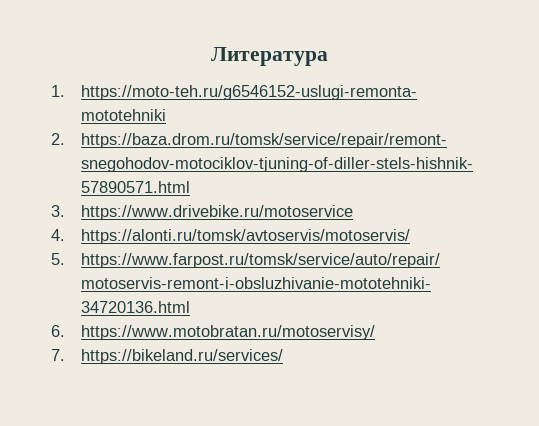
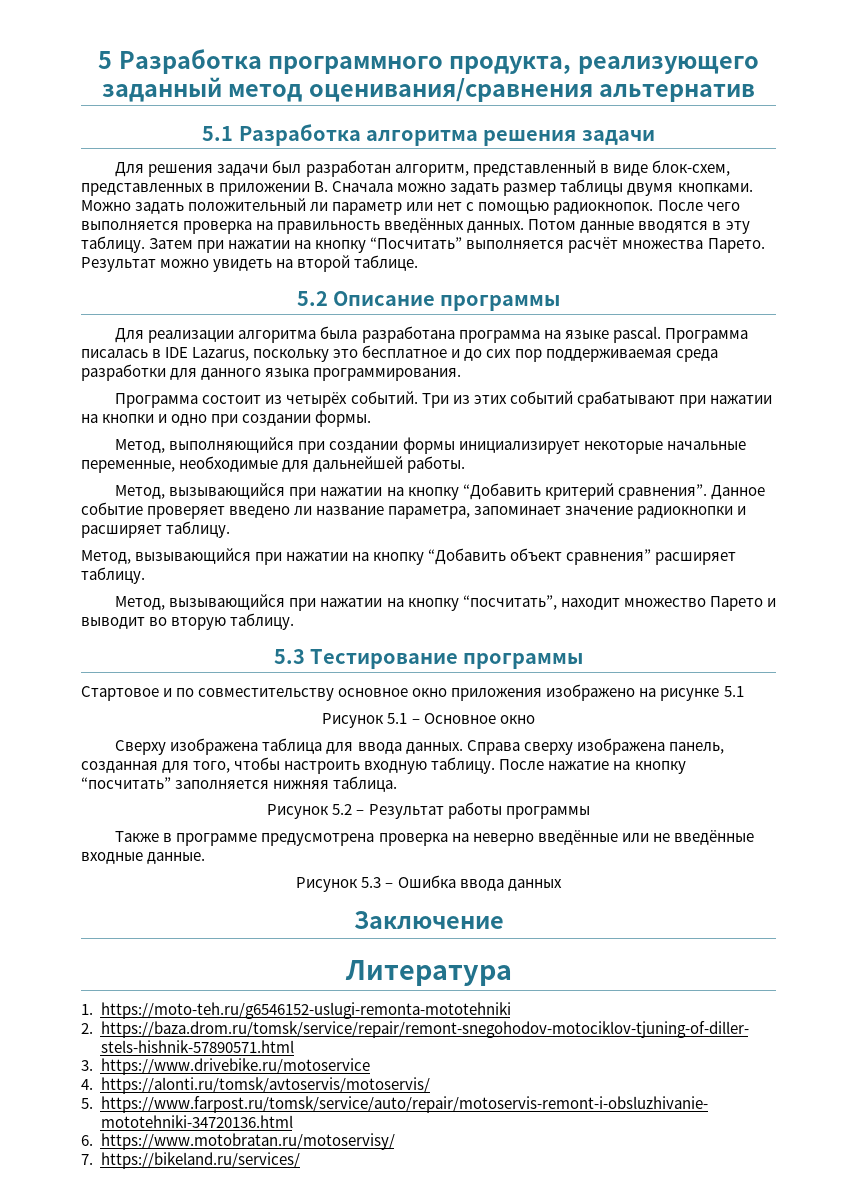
(211, 56) none -> [98,49,759,74] [101,77,756,102] [202,124,655,146] [115,160,730,177] [81,179,753,196] [81,198,740,215] [81,218,750,234] [81,236,765,253] [81,255,419,272] [296,291,561,311] [115,326,748,343] [81,345,718,362] [81,364,462,381] [115,391,772,408] [81,410,372,427] [115,437,746,454] [81,456,466,473] [115,483,765,500] [81,502,747,519] [81,521,231,538] [81,548,737,565] [81,567,145,584] [115,594,776,611] [81,613,295,630] [273,649,584,669] [81,684,744,701] [322,713,535,728] [115,738,724,755] [81,757,686,774] [81,776,398,792] [267,802,590,819] [115,830,754,846] [81,852,206,864] [296,875,562,892] [353,911,504,929] 5 Разработка программного продукта, реализующего заданный метод оценивания/сравнения альтернатив // 5.1 Разработка алгоритма решения задачи // Для решения задачи был разработан алгоритм, представленный в виде блок-схем, представленных в приложении В. Сначала можно задать размер таблицы двумя кнопками. Можно задать положительный ли параметр или нет с помощью радиокнопок. После чего выполняется проверка на правильность введённых данных. Потом данные вводятся в эту таблицу. Затем при нажатии на кнопку “Посчитать” выполняется расчёт множества Парето. Результат можно увидеть на второй таблице. // 5.2 Описание программы // Для реализации алгоритма была разработана программа на языке pascal. Программа писалась в IDE Lazarus, поскольку это бесплатное и до сих пор поддерживаемая среда разработки для данного языка программирования. // Программа состоит из четырёх событий. Три из этих событий срабатывают при нажатии на кнопки и одно при создании формы. // Метод, выполняющийся при создании формы инициализирует некоторые начальные переменные, необходимые для дальнейшей работы. // Метод, вызывающийся при нажатии на кнопку “Добавить критерий сравнения”. Данное событие проверяет введено ли название параметра, запоминает значение радиокнопки и расширяет таблицу. // Метод, вызывающийся при нажатии на кнопку “Добавить объект сравнения” расширяет таблицу. // Метод, вызывающийся при нажатии на кнопку “посчитать”, находит множество Парето и выводит во вторую таблицу. // 5.3 Тестирование программы // Стартовое и по совместительству основное окно приложения изображено на рисунке 5.1 // Рисунок 5.1 – Основное окно // Сверху изображена таблица для ввода данных. Справа сверху изображена панель, созданная для того, чтобы настроить входную таблицу. После нажатие на кнопку “посчитать” заполняется нижняя таблица. // Рисунок 5.2 – Результат работы программы // Также в программе предусмотрена проверка на неверно введённые или не введённые входные данные. // Рисунок 5.3 – Ошибка ввода данных // Заключение //

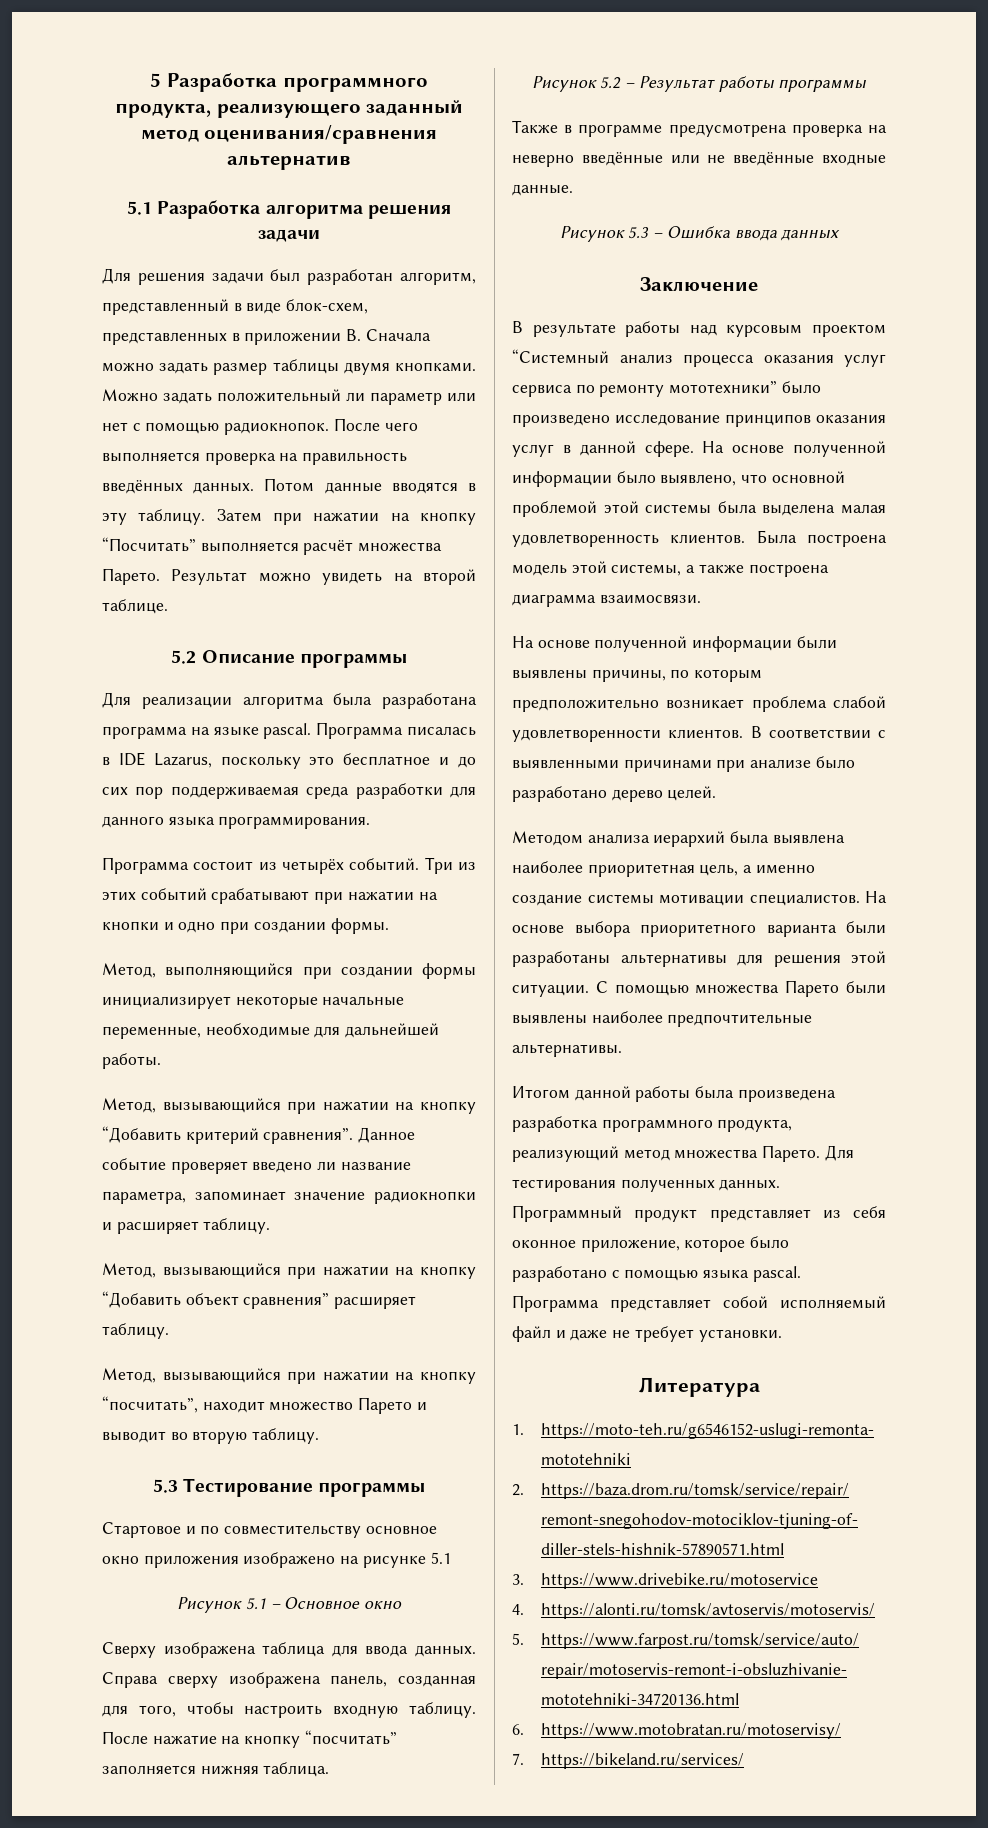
(504, 920) none -> [512,321,886,337] [512,349,886,367] [512,381,821,397] [512,414,886,427] [512,441,886,457] [512,471,845,487] [512,501,886,517] [512,530,887,547] [512,561,829,577] [512,594,701,607] [512,636,837,652] [512,669,763,682] [512,696,886,712] [512,726,886,742] [512,756,855,772] [512,786,717,802] [512,831,845,847] [512,861,815,877] [512,891,887,906] [512,921,886,937] [512,951,886,967] [512,980,886,997] [512,1011,813,1027] [512,1044,622,1057] [512,1086,836,1102] [512,1116,793,1132] [512,1145,854,1162] [512,1179,781,1192] [512,1205,886,1222] [512,1236,790,1252] [512,1266,801,1282] [512,1295,886,1312] [512,1326,782,1342] // В результате работы над курсовым проектом “Системный анализ процесса оказания услуг сервиса по ремонту мототехники” было произведено исследование принципов оказания услуг в данной сфере. На основе полученной информации было выявлено, что основной проблемой этой системы была выделена малая удовлетворенность клиентов. Была построена модель этой системы, а также построена диаграмма взаимосвязи. // На основе полученной информации были выявлены причины, по которым предположительно возникает проблема слабой удовлетворенности клиентов. В соответствии с выявленными причинами при анализе было разработано дерево целей. // Методом анализа иерархий была выявлена наиболее приоритетная цель, а именно создание системы мотивации специалистов. На основе выбора приоритетного варианта были разработаны альтернативы для решения этой ситуации. С помощью множества Парето были выявлены наиболее предпочтительные альтернативы. // Итогом данной работы была произведена разработка программного продукта, реализующий метод множества Парето. Для тестирования полученных данных. Программный продукт представляет из себя оконное приложение, которое было разработано с помощью языка pascal. Программа представляет собой исполняемый файл и даже не требует установки.

